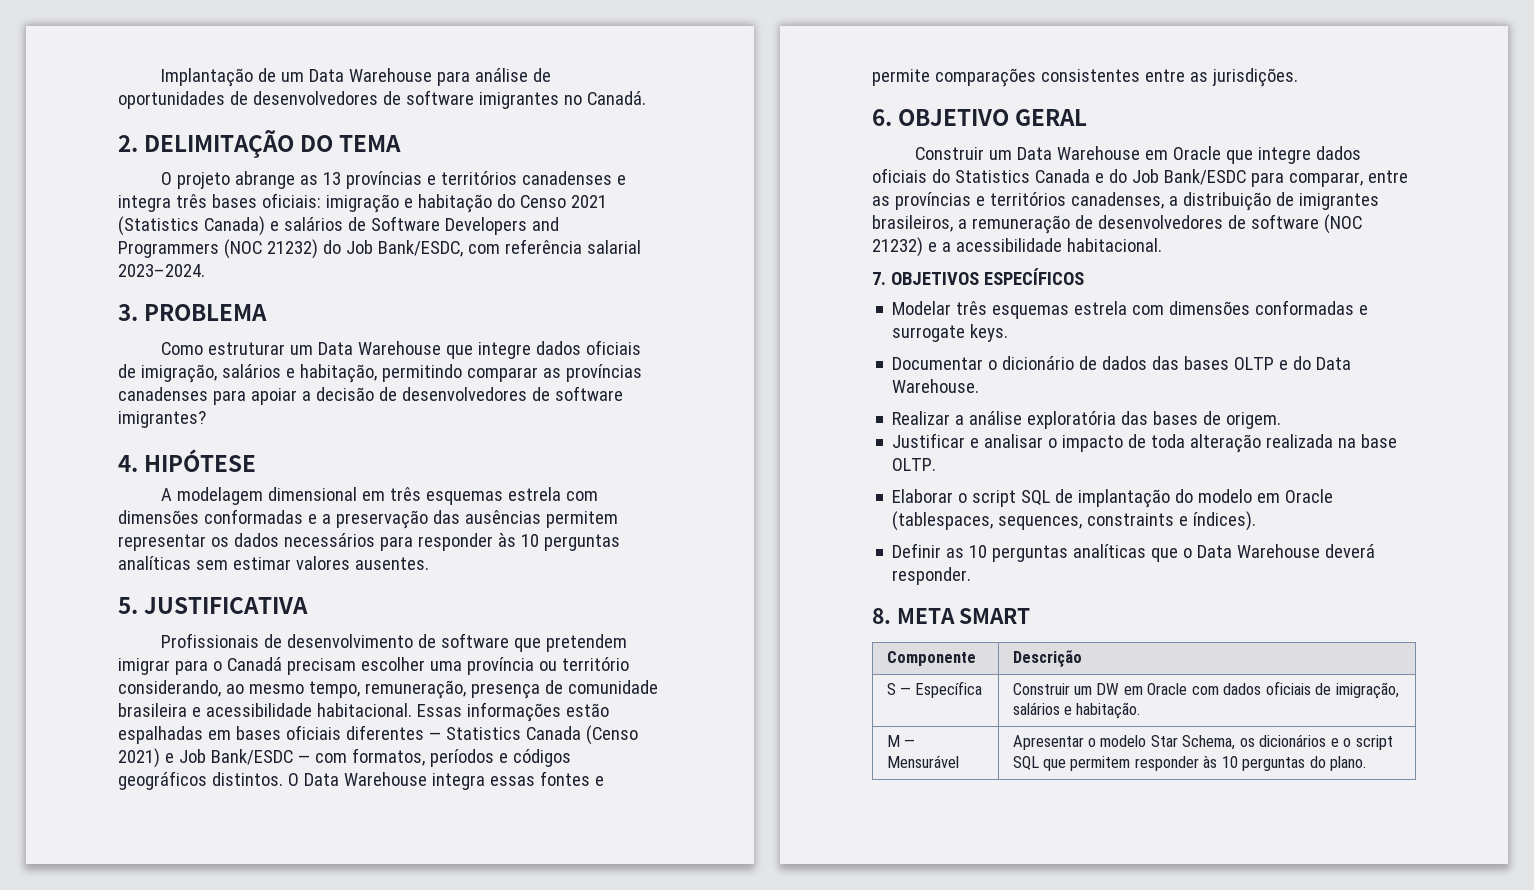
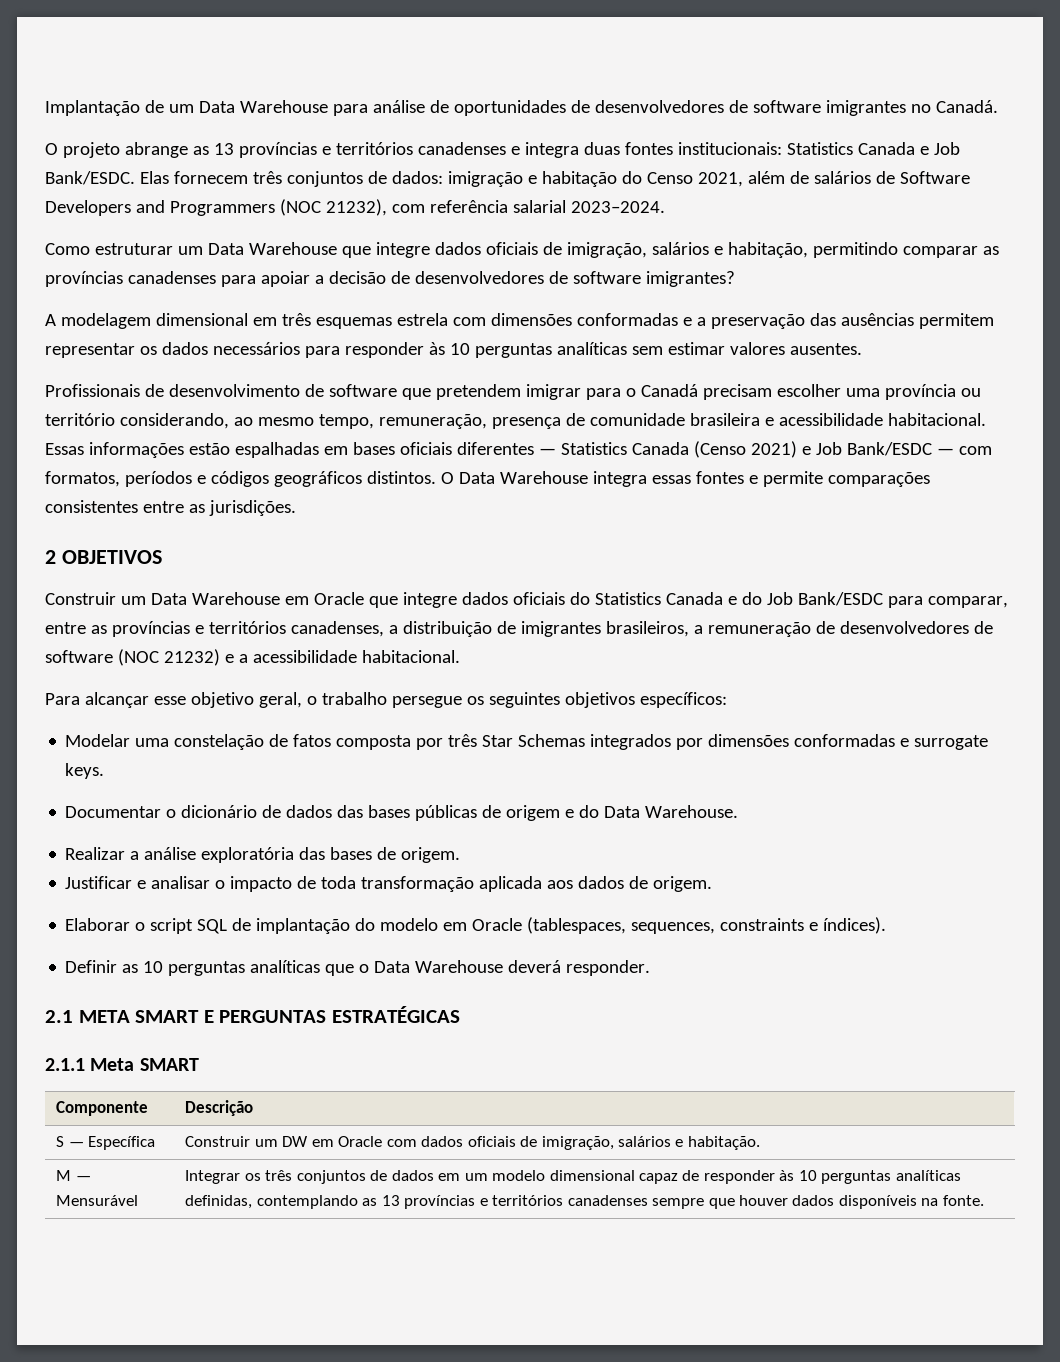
[118,130,402,158] // 2. DELIMITAÇÃO DO TEMA -> (998, 106) none
[175,193,321,208] três bases oficiais: -> [583,142,960,155] [45,171,443,187] duas fontes institucionais: Statistics Canada e Job Bank/ESDC. Elas fornecem três conjuntos de dados:
[570,195,607,208] [118,216,279,236] 2021 (Statistics Canada) e -> [697,171,809,187] 2021, além de
[266,239,463,259] 21232) do Job Bank/ESDC, -> [325,199,387,216] 21232),
[118,304,268,321] // 3. PROBLEMA -> (665, 207) none
[118,449,257,472] // 4. HIPÓTESE -> (735, 279) none
[118,597,309,614] // 5. JUSTIFICATIVA -> (862, 349) none
[872,109,1088,126] 6. OBJETIVO GERAL -> [45,550,162,564] 2 OBJETIVOS
[872,268,1084,285] [892,301,1165,319] 7. OBJETIVOS ESPECÍFICOS // Modelar três esquemas estrela com -> [45,692,727,708] [65,734,704,750] Para alcançar esse objetivo geral, o trabalho persegue os seguintes objetivos específicos: // Modelar uma constelação de fatos composta por três Star Schemas integrados por
[1234,357,1275,370] OLTP -> [415,805,561,821] públicas de origem
[1190,434,1398,453] [892,458,937,471] alteração realizada na base OLTP. -> [361,876,713,892] transformação aplicada aos dados de origem.
[872,608,891,624] 8. -> [45,1010,73,1023] 2.1
(1031, 616) none -> [203,1006,460,1023] [45,1058,199,1071] E PERGUNTAS ESTRATÉGICAS // 2.1.1 Meta SMART
[1012,734,1393,750] [1012,755,1367,771] Apresentar o modelo Star Schema, os dicionários e o script SQL que permitem responder às 10 perguntas do plano. -> [185,1170,961,1184] [185,1195,984,1209] Integrar os três conjuntos de dados em um modelo dimensional capaz de responder às 10 perguntas analíticas definidas, contemplando as 13 províncias e territórios canadenses sempre que houver dados disponíveis na fonte.

